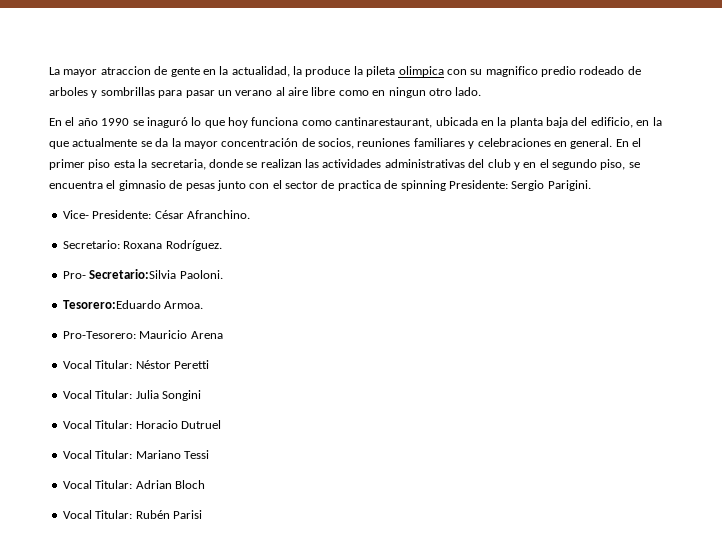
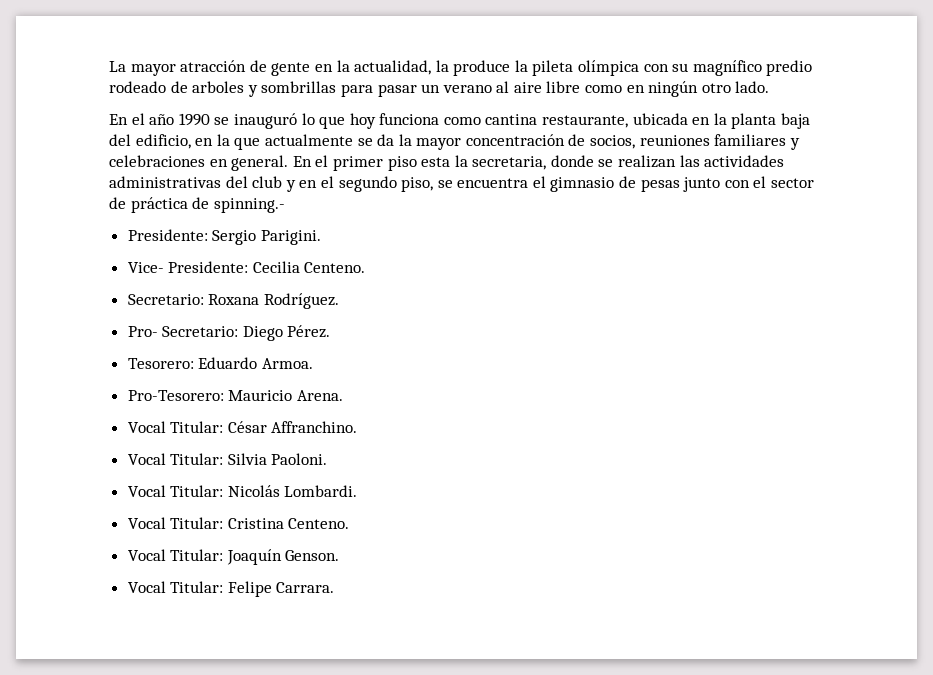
[100,66,151,75] atraccion -> [180,60,247,72] atracción
[398,66,444,77] olimpica -> [578,60,640,76] olímpica
[485,66,538,77] magnifico -> [692,60,762,76] magnífico
[388,87,426,98] ningun -> [648,81,699,97] ningún
[146,117,188,128] inaguró -> [233,113,297,129] inauguró
[335,117,433,128] cantinarestaurant, -> [485,114,629,128] cantina restaurante,
[337,180,446,191] practica de spinning -> [130,197,285,213] práctica de spinning.- //
[154,210,250,219] César Afranchino. -> [252,261,366,273] Cecilia Centeno.
[89,269,223,279] [62,300,161,309] Secretario:Silvia Paoloni. // Tesorero:Eduardo -> [162,325,331,341] [127,357,258,369] Secretario: Diego Pérez. // Tesorero: Eduardo
[190,331,223,339] [62,360,209,369] [62,390,201,401] [62,420,221,429] [62,450,209,459] [62,480,205,489] [62,510,202,519] Arena // Vocal Titular: Néstor Peretti // Vocal Titular: Julia Songini // Vocal Titular: Horacio Dutruel // Vocal Titular: Mariano Tessi // Vocal Titular: Adrian Bloch // Vocal Titular: Rubén Parisi -> [296,390,343,401] [127,421,358,433] [127,453,328,465] [127,485,358,497] [127,517,350,529] [127,549,340,565] [127,581,335,597] Arena. // Vocal Titular: César Affranchino. // Vocal Titular: Silvia Paoloni. // Vocal Titular: Nicolás Lombardi. // Vocal Titular: Cristina Centeno. // Vocal Titular: Joaquín Genson. // Vocal Titular: Felipe Carrara.

